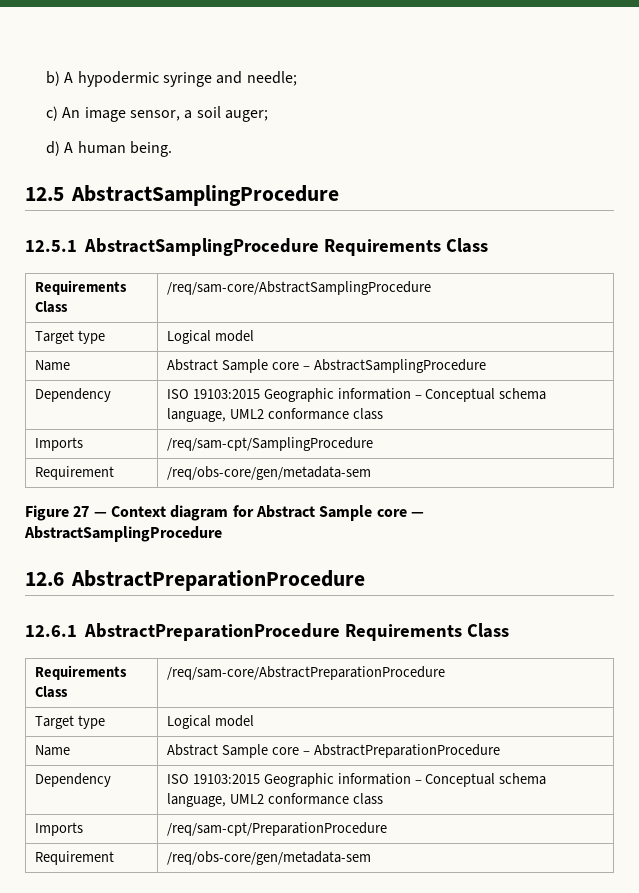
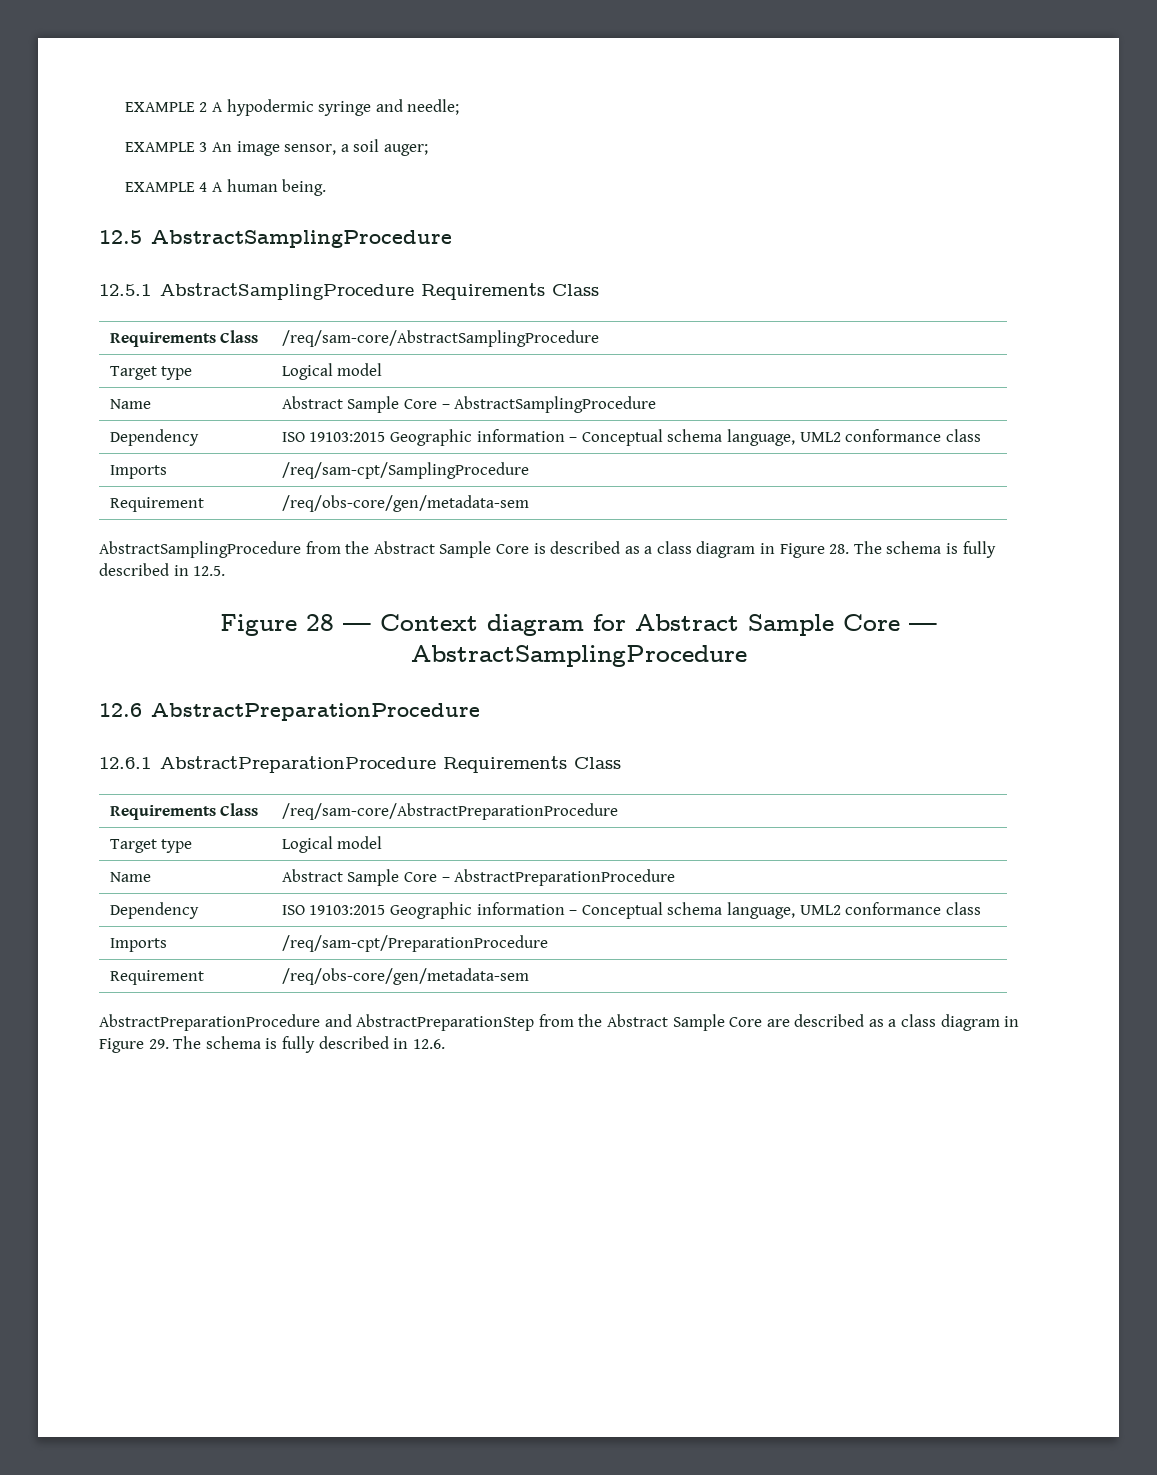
[46,71,61,86] b) -> [124,102,208,112] EXAMPLE 2
[46,106,59,121] c) -> [124,142,208,152] EXAMPLE 3
[46,141,61,156] d) -> [124,182,208,192] EXAMPLE 4
[271,362,299,370] core -> [403,399,437,409] Core
[25,505,90,521] Figure 27 -> [99,541,996,558] [99,563,226,576] [220,614,334,636] AbstractSamplingProcedure from the Abstract Sample Core is described as a class diagram in Figure 28. The schema is fully described in 12.5. // Figure 28
[376,509,407,517] core -> [843,614,900,631] Core
[271,747,299,755] core -> [403,872,437,882] Core
(371, 858) none -> [99,1014,1020,1031] [99,1036,445,1053] // AbstractPreparationProcedure and AbstractPreparationStep from the Abstract Sample Core are described as a class diagram in Figure 29. The schema is fully described in 12.6.

